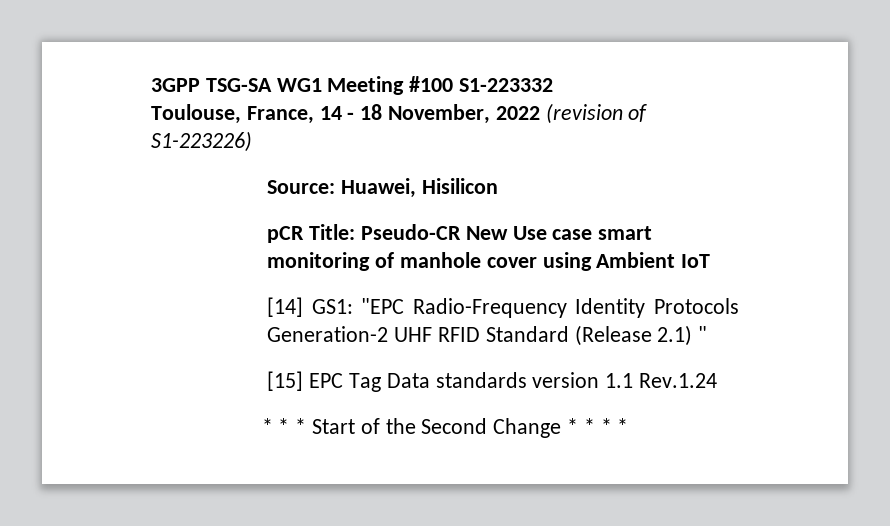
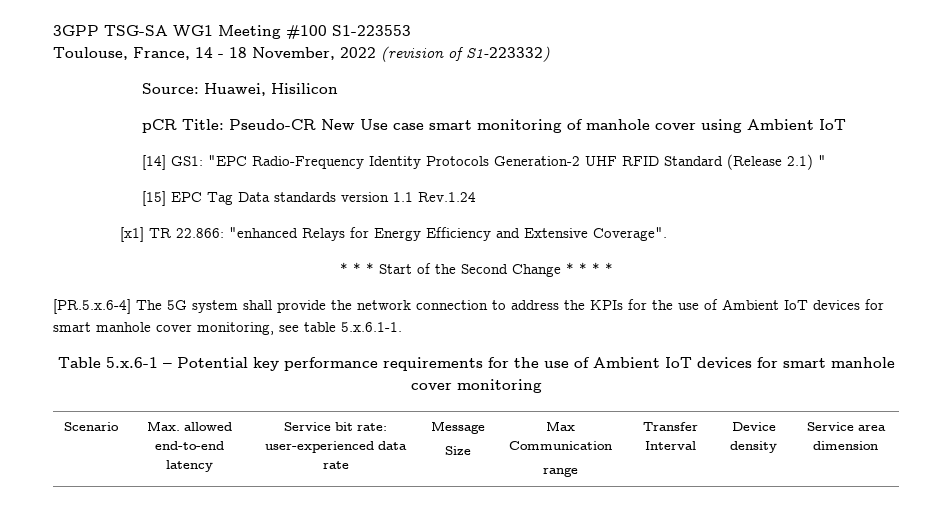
[459,78,554,92] S1-223332 -> [332,25,411,36] S1-223553
[151,131,252,152] S1-223226) -> [466,46,550,62] S1-223332)
(717, 380) none -> [119,227,667,242] // [x1] TR 22.866: "enhanced Relays for Energy Efficiency and Extensive Coverage".
(629, 426) none -> [53,299,884,314] [53,322,402,335] [57,357,895,371] [410,379,542,393] [63,422,119,431] [146,421,232,431] [154,441,224,450] [165,460,213,472] [284,422,387,431] [265,441,407,453] [322,461,349,469] [430,421,485,434] [444,446,471,455] [545,421,575,431] [508,441,612,450] [542,467,578,477] [642,422,698,431] [644,441,696,450] [731,422,776,431] [730,441,777,453] [806,422,886,431] [813,441,878,450] // [PR.5.x.6-4] The 5G system shall provide the network connection to address the KPIs for the use of Ambient IoT devices for smart manhole cover monitoring, see table 5.x.6.1-1. // Table 5.x.6-1 – Potential key performance requirements for the use of Ambient IoT devices for smart manhole cover monitoring // Scenario | Max. allowed end-to-end latency | Service bit rate: user-experienced data rate | Message // Size | Max Communication // range | Transfer Interval | Device density | Service area dimension

